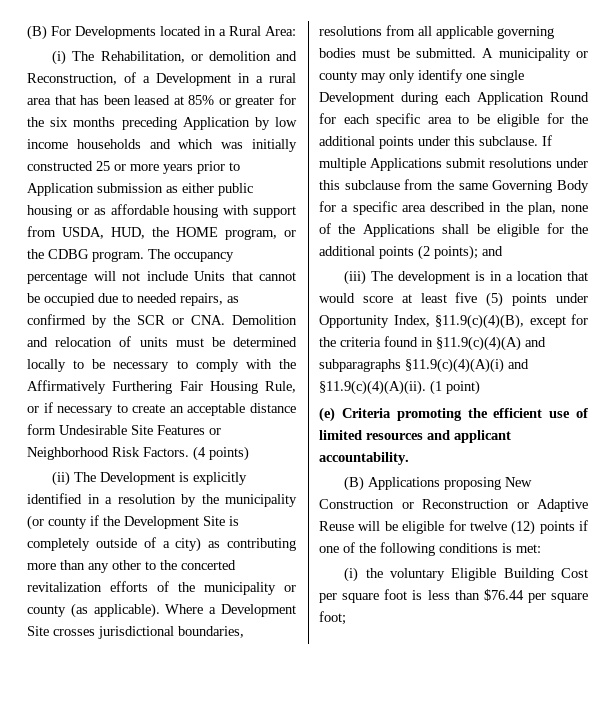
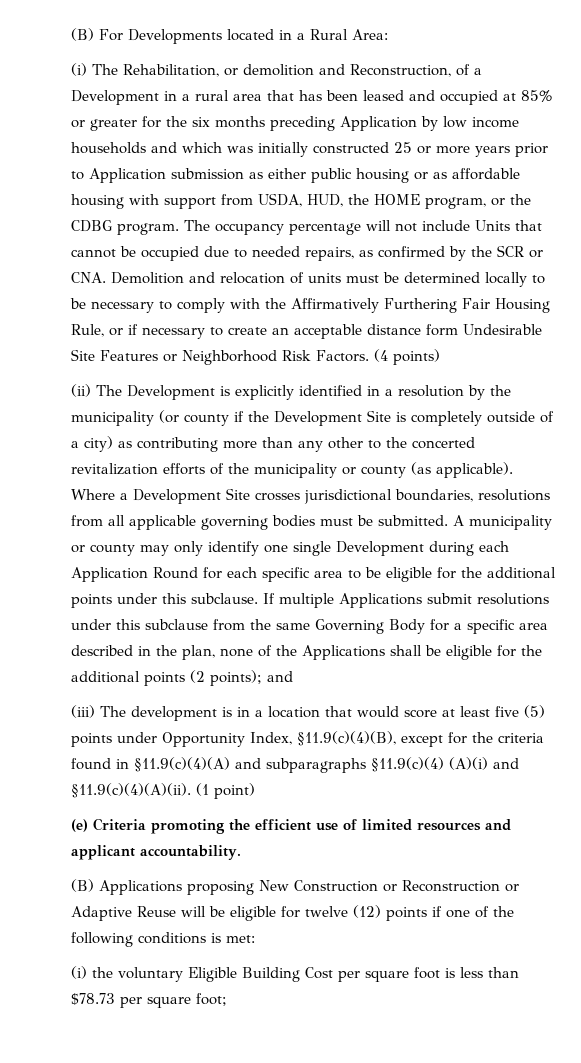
(171, 100) none -> [409,90,498,105] and occupied
[405,358,504,373] §11.9(c)(4)(A)(i) -> [371,757,488,772] §11.9(c)(4) (A)(i)
[483,589,524,601] $76.44 -> [71,993,115,1005] $78.73

